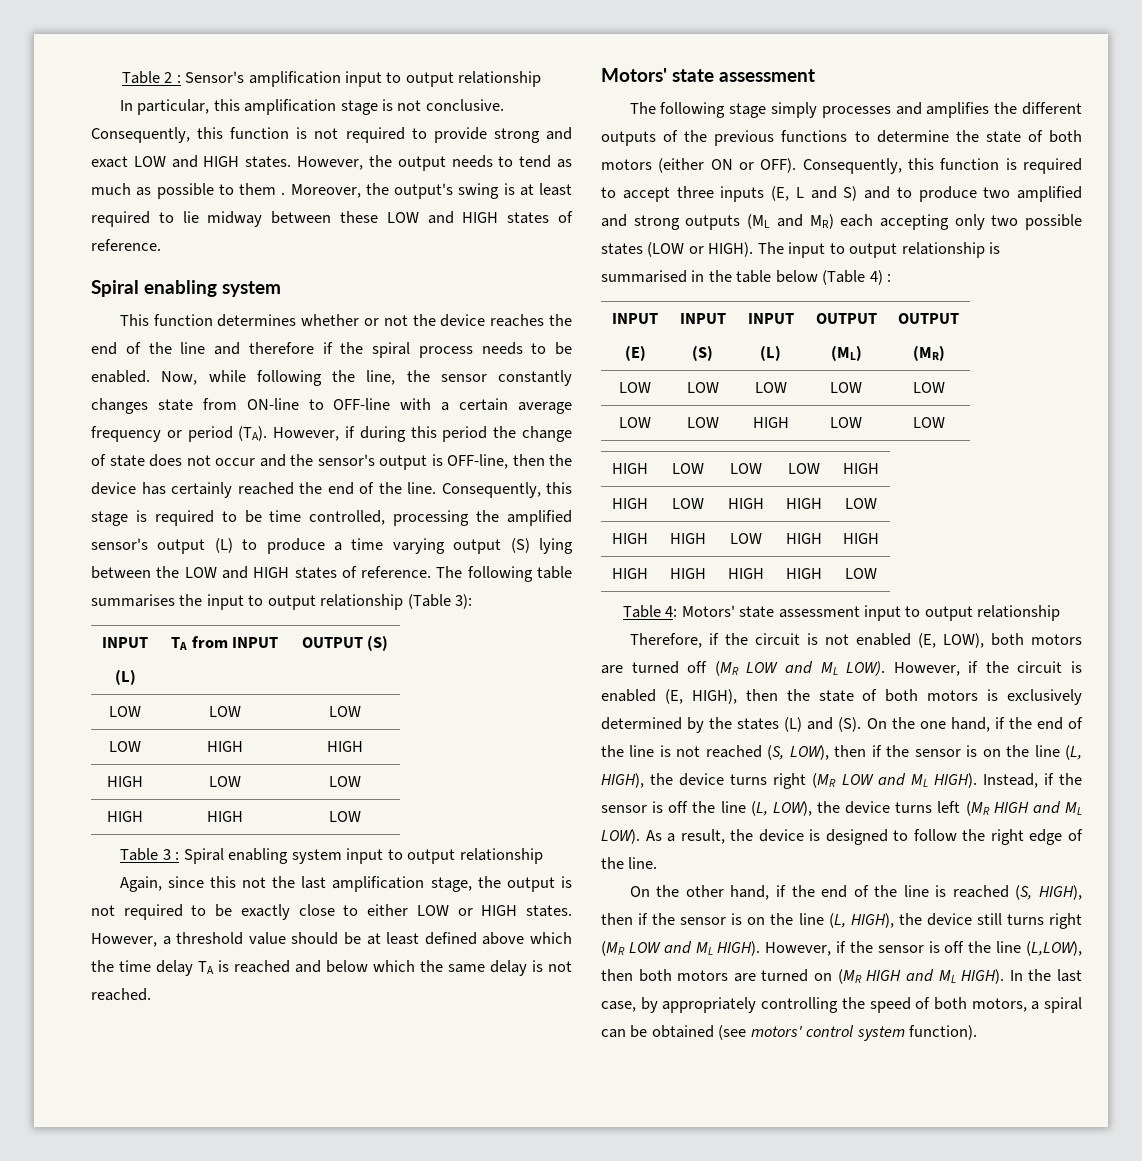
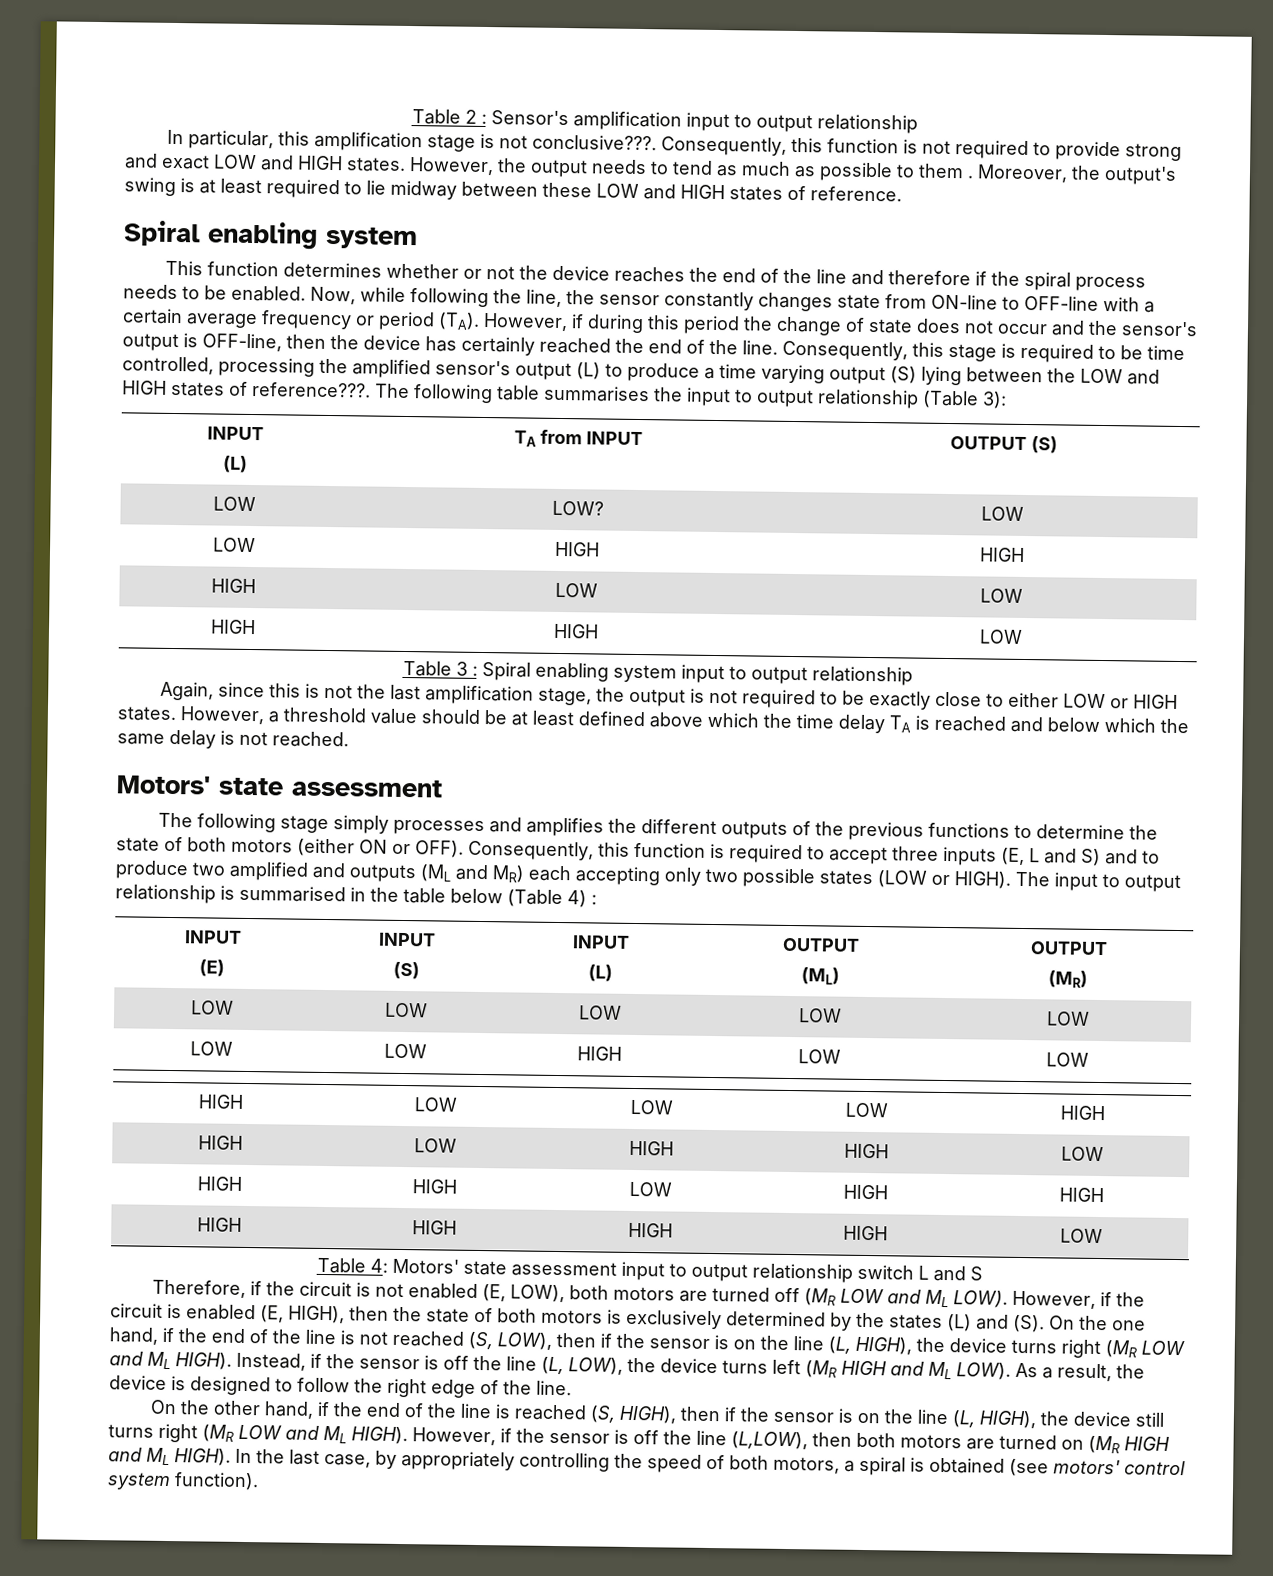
[425,99,504,111] conclusive. -> [531,134,657,151] conclusive???.
[361,566,432,578] reference. -> [252,382,371,398] reference???.
[208,706,241,717] LOW -> [551,500,604,516] LOW?
(236, 882) none -> [304,683,320,698] is
[633,215,680,230] strong -> (346, 870) none
(1061, 613) none -> [856,1264,983,1282] switch L and S
[601,1025,648,1038] can be -> [910,1457,925,1472] is

